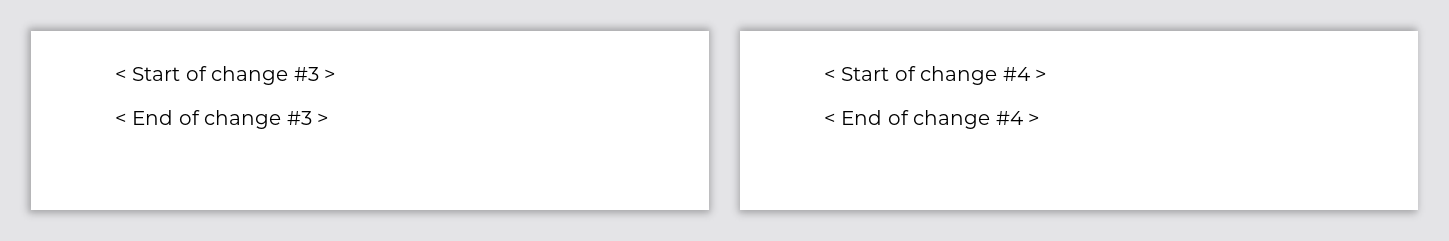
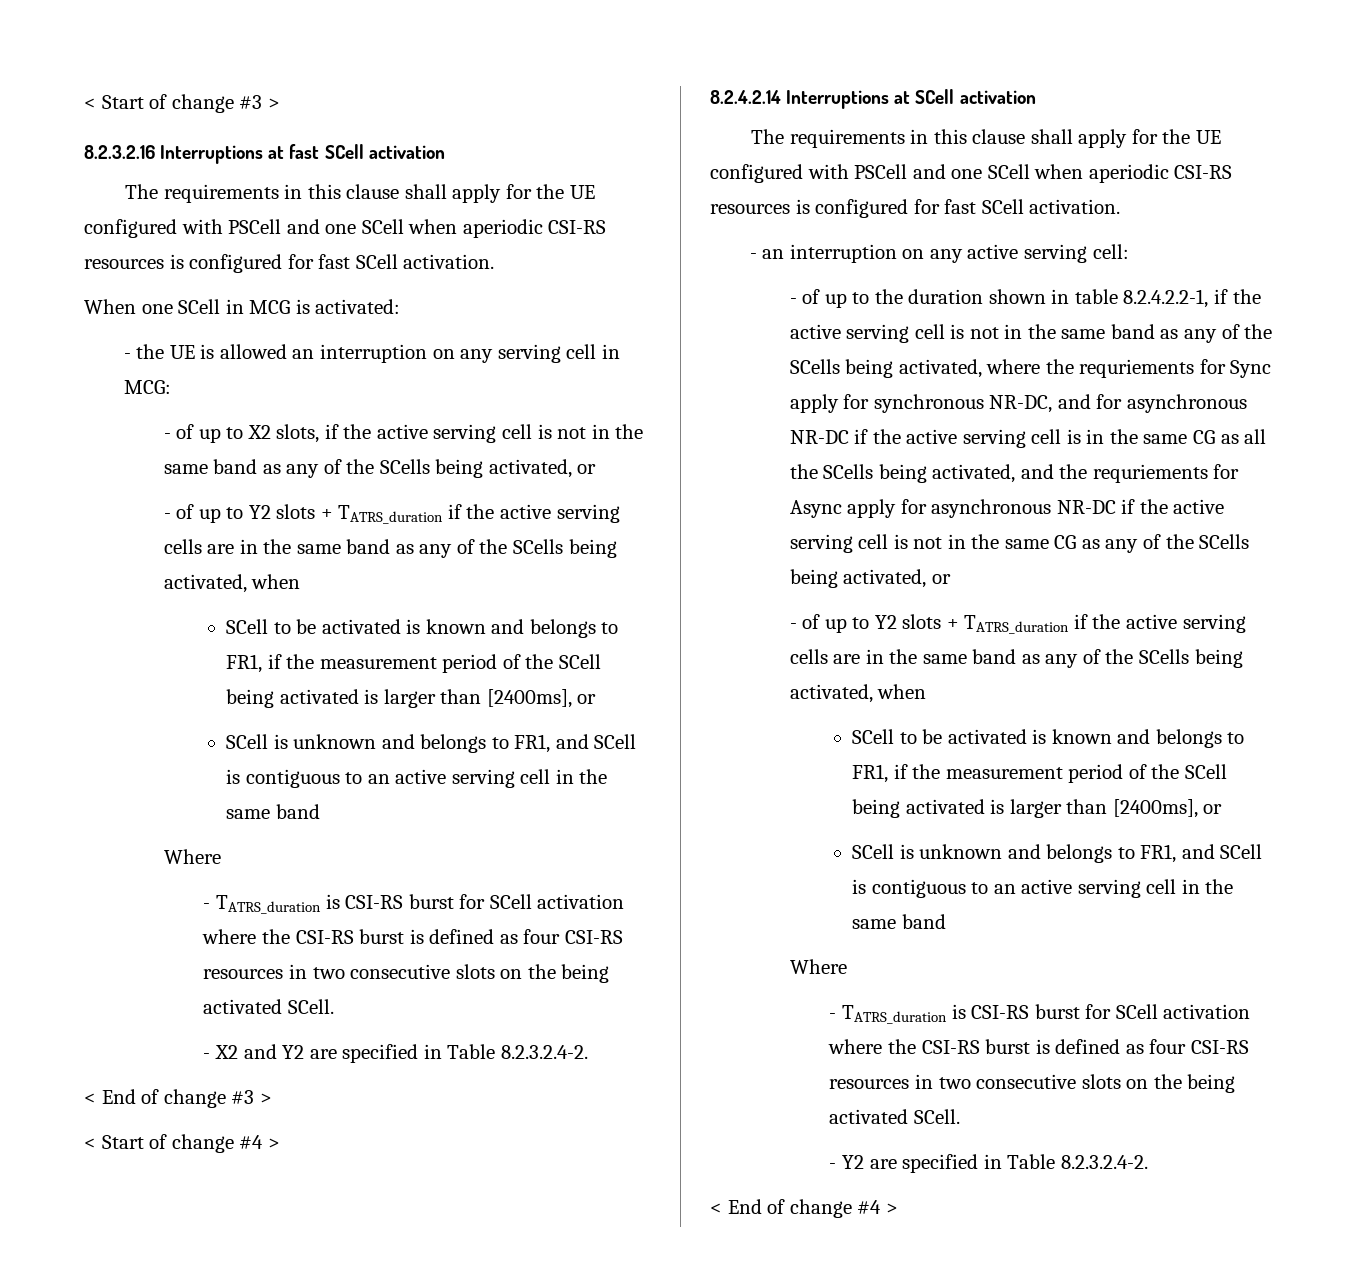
(336, 75) none -> [84,144,445,164] [125,184,595,203] [84,219,607,238] [84,254,495,273] [84,299,401,314] [123,344,620,363] [123,380,171,394] [163,424,644,443] [163,459,597,478] [163,504,620,524] [163,539,617,558] [163,574,301,593] [225,619,619,638] [225,654,601,673] [225,689,597,708] [225,734,637,753] [225,769,608,788] [225,804,320,819] [163,849,221,864] [203,894,625,914] [202,929,623,944] [203,964,610,983] [203,999,334,1014] [203,1044,588,1063] // 8.2.3.2.16 Interruptions at fast SCell activation // The requirements in this clause shall apply for the UE configured with PSCell and one SCell when aperiodic CSI-RS resources is configured for fast SCell activation. // When one SCell in MCG is activated: // - the UE is allowed an interruption on any serving cell in MCG: // - of up to X2 slots, if the active serving cell is not in the same band as any of the SCells being activated, or // - of up to Y2 slots + TATRS_duration if the active serving cells are in the same band as any of the SCells being activated, when // SCell to be activated is known and belongs to FR1, if the measurement period of the SCell being activated is larger than [2400ms], or // SCell is unknown and belongs to FR1, and SCell is contiguous to an active serving cell in the same band // Where // - TATRS_duration is CSI-RS burst for SCell activation where the CSI-RS burst is defined as four CSI-RS resources in two consecutive slots on the being activated SCell. // - X2 and Y2 are specified in Table 8.2.3.2.4-2.
(1047, 75) none -> [710,89,1036,109] [751,129,1221,148] [710,164,1233,183] [710,199,1121,218] [749,244,1129,263] [789,289,1261,308] [789,324,1273,343] [789,359,1272,378] [789,394,1247,413] [789,429,1267,448] [789,464,1240,483] [789,499,1225,518] [789,534,1250,553] [789,569,951,588] [789,614,1246,634] [789,649,1243,668] [789,684,927,703] [851,729,1245,748] [851,764,1227,783] [851,799,1223,818] [851,844,1263,863] [851,879,1234,898] [851,914,946,929] [789,959,847,974] [829,1004,1251,1024] [828,1039,1249,1054] [829,1074,1236,1093] [829,1109,960,1124] [829,1154,1148,1173] // 8.2.4.2.14 Interruptions at SCell activation // The requirements in this clause shall apply for the UE configured with PSCell and one SCell when aperiodic CSI-RS resources is configured for fast SCell activation. // - an interruption on any active serving cell: // - of up to the duration shown in table 8.2.4.2.2-1, if the active serving cell is not in the same band as any of the SCells being activated, where the requriements for Sync apply for synchronous NR-DC, and for asynchronous NR-DC if the active serving cell is in the same CG as all the SCells being activated, and the requriements for Async apply for asynchronous NR-DC if the active serving cell is not in the same CG as any of the SCells being activated, or // - of up to Y2 slots + TATRS_duration if the active serving cells are in the same band as any of the SCells being activated, when // SCell to be activated is known and belongs to FR1, if the measurement period of the SCell being activated is larger than [2400ms], or // SCell is unknown and belongs to FR1, and SCell is contiguous to an active serving cell in the same band // Where // - TATRS_duration is CSI-RS burst for SCell activation where the CSI-RS burst is defined as four CSI-RS resources in two consecutive slots on the being activated SCell. // - Y2 are specified in Table 8.2.3.2.4-2.

